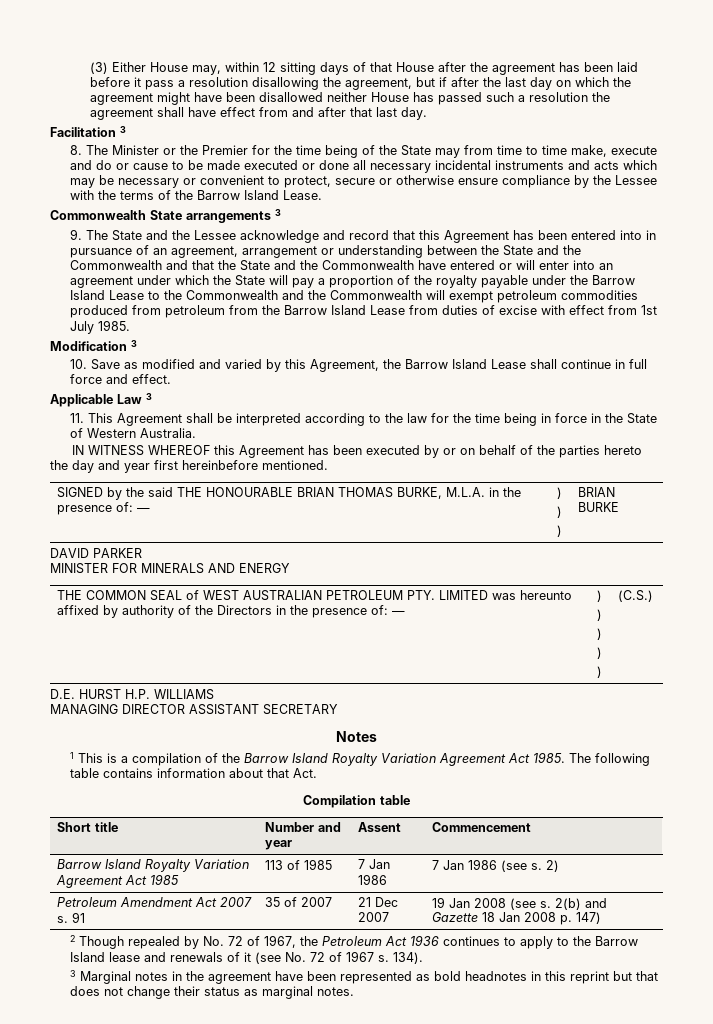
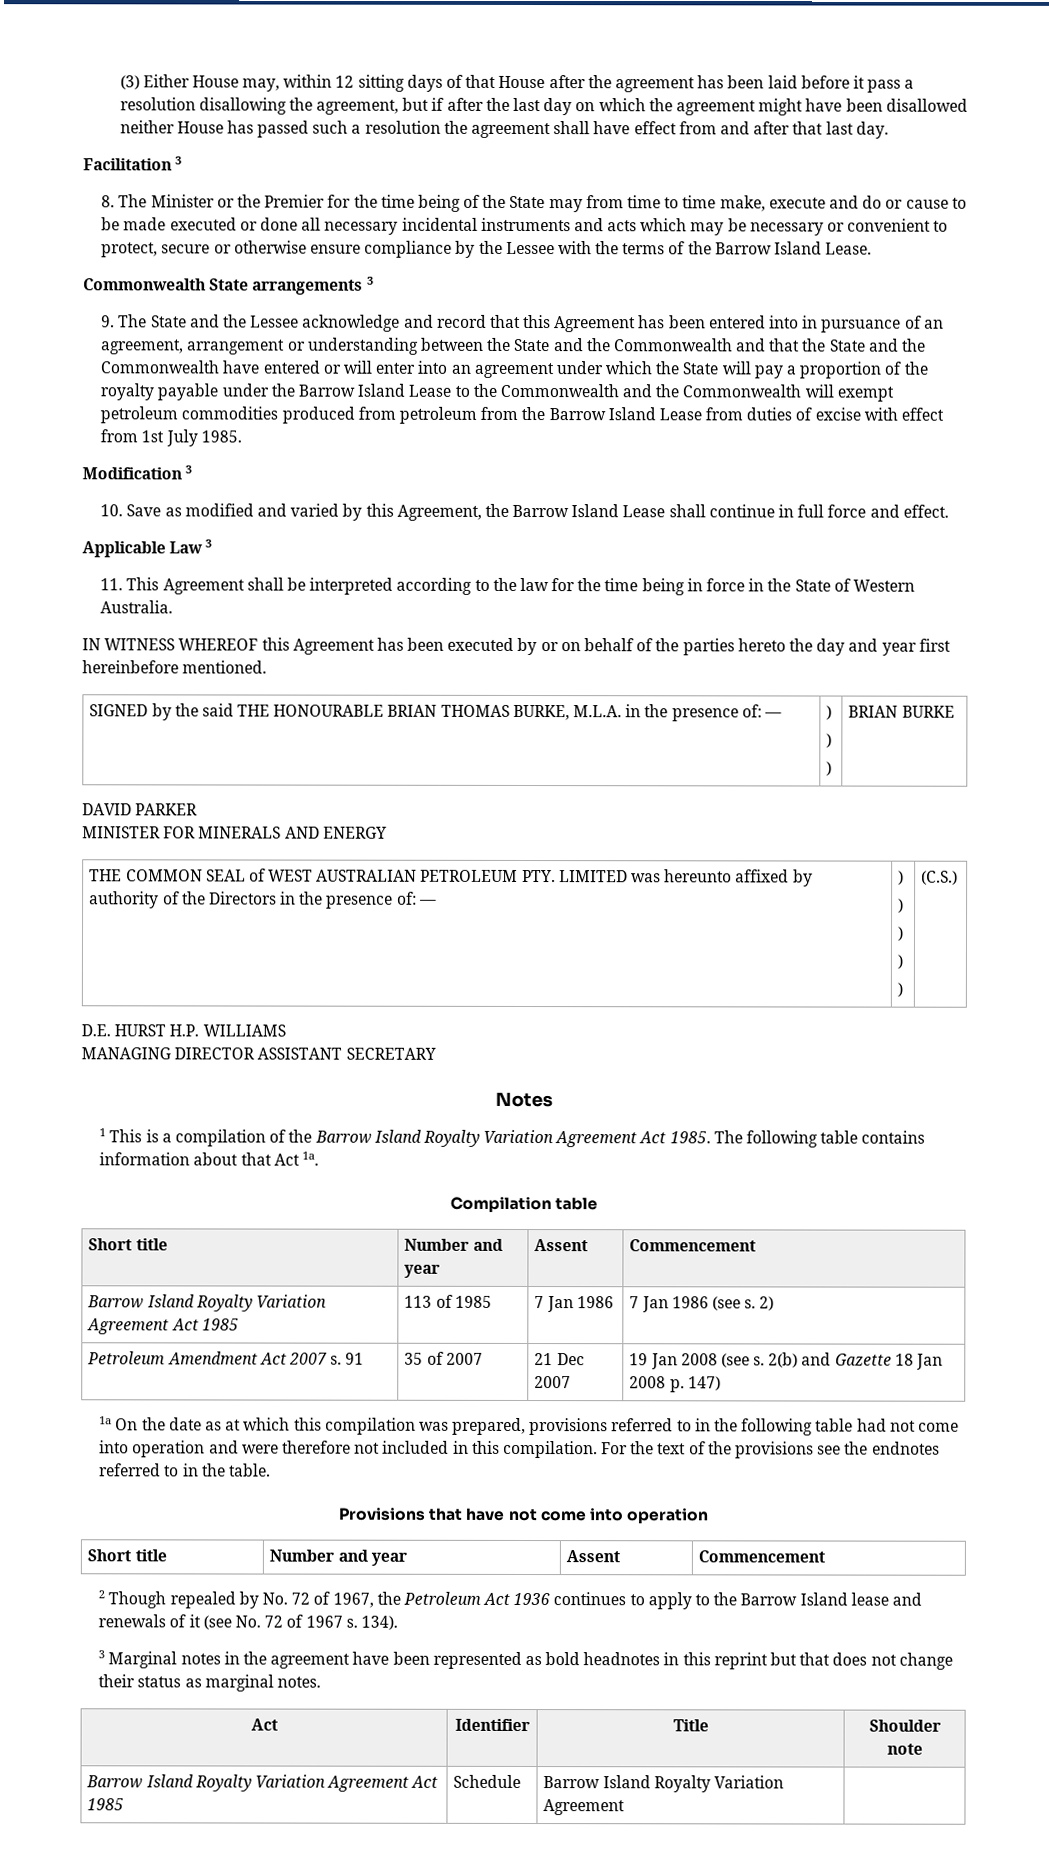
[292,768,317,778] Act. -> [273,1151,320,1166] Act 1a.
(602, 918) none -> [99,1416,959,1436] [99,1440,940,1459] [99,1463,272,1477] [337,1507,710,1525] [87,1549,167,1562] [269,1549,407,1566] [566,1550,621,1563] [698,1550,826,1563] // 1a On the date as at which this compilation was prepared, provisions referred to in the following table had not come into operation and were therefore not included in this compilation. For the text of the provisions see the endnotes referred to in the table. // Provisions that have not come into operation // Short title | Number and year | Assent | Commencement
(354, 991) none -> [250,1718,278,1731] [454,1718,530,1732] [672,1719,709,1732] [868,1719,941,1732] [886,1743,923,1755] [86,1774,439,1792] [87,1798,125,1811] [453,1774,522,1788] [543,1775,784,1793] [543,1799,626,1816] // Act | Identifier | Title | Shoulder note // Barrow Island Royalty Variation Agreement Act 1985 | Schedule | Barrow Island Royalty Variation Agreement |

